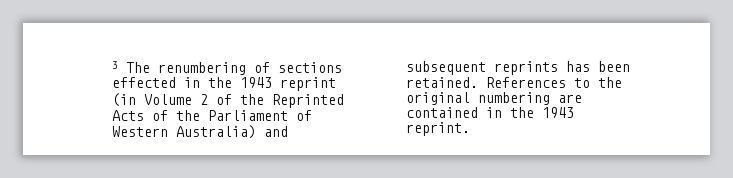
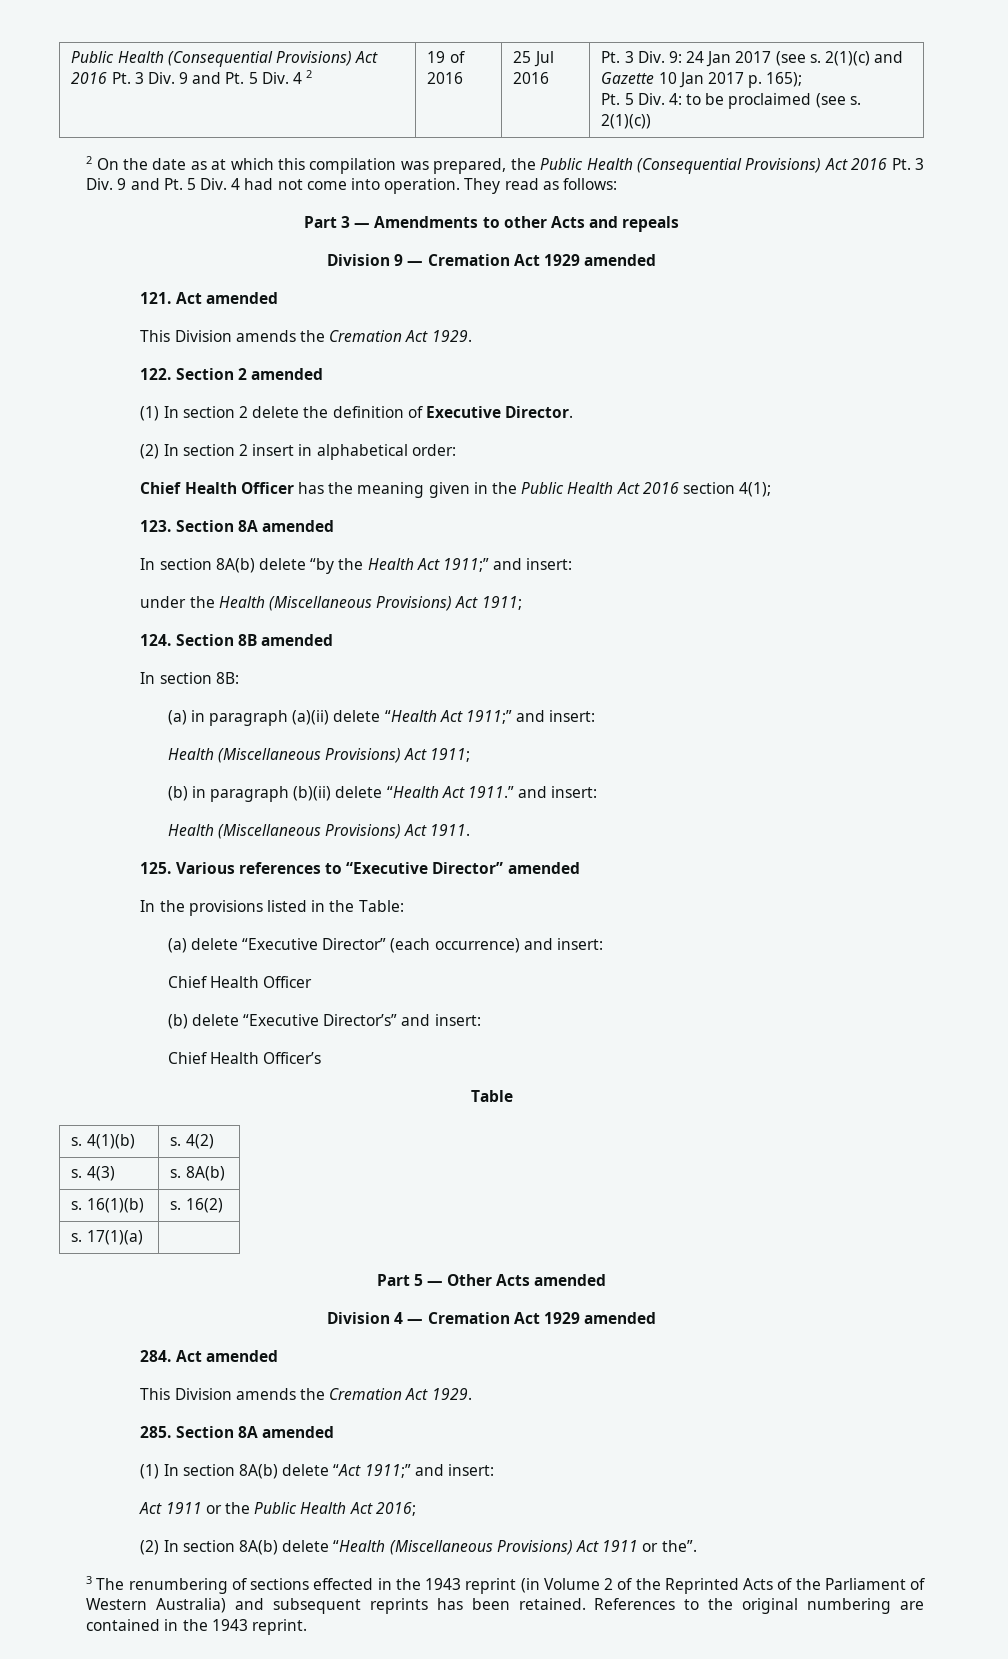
(111, 65) none -> [71,51,379,67] [71,70,313,84] [427,51,465,63] [427,72,464,84] [513,51,554,67] [513,72,550,84] [601,51,904,67] [601,72,803,88] [601,93,861,109] [601,114,652,129] [86,156,925,174] [86,178,617,194] [303,216,680,232] [326,254,657,266] [140,292,278,304] [140,330,472,342] [140,368,324,380] [140,406,574,421] [140,444,456,460] [140,482,772,498] [140,520,335,532] [140,558,573,574] [140,596,522,611] [140,634,334,646] [140,672,239,684] [167,710,596,726] [167,748,471,763] [167,786,598,802] [167,824,471,839] [140,862,580,874] [140,900,404,916] [167,938,603,953] [167,976,313,988] [167,1014,481,1029] [167,1052,322,1064] [470,1090,513,1102] [71,1134,135,1149] [170,1134,214,1149] [71,1166,115,1181] [170,1166,225,1181] [71,1198,144,1213] [170,1198,223,1213] [71,1230,143,1245] [376,1274,607,1286] [326,1312,657,1324] [140,1350,278,1362] [140,1388,472,1400] [140,1426,335,1438] [140,1464,494,1479] [139,1502,416,1516] [140,1540,697,1555] Public Health (Consequential Provisions) Act 2016 Pt. 3 Div. 9 and Pt. 5 Div. 4 2 | 19 of 2016 | 25 Jul 2016 | Pt. 3 Div. 9: 24 Jan 2017 (see s. 2(1)(c) and Gazette 10 Jan 2017 p. 165); // Pt. 5 Div. 4: to be proclaimed (see s. 2(1)(c)) // 2 On the date as at which this compilation was prepared, the Public Health (Consequential Provisions) Act 2016 Pt. 3 Div. 9 and Pt. 5 Div. 4 had not come into operation. They read as follows: // Part 3 — Amendments to other Acts and repeals // Division 9 — Cremation Act 1929 amended // 121. Act amended // This Division amends the Cremation Act 1929. // 122. Section 2 amended // (1) In section 2 delete the definition of Executive Director. // (2) In section 2 insert in alphabetical order: // Chief Health Officer has the meaning given in the Public Health Act 2016 section 4(1); // 123. Section 8A amended // In section 8A(b) delete “by the Health Act 1911;” and insert: // under the Health (Miscellaneous Provisions) Act 1911; // 124. Section 8B amended // In section 8B: // (a) in paragraph (a)(ii) delete “Health Act 1911;” and insert: // Health (Miscellaneous Provisions) Act 1911; // (b) in paragraph (b)(ii) delete “Health Act 1911.” and insert: // Health (Miscellaneous Provisions) Act 1911. // 125. Various references to “Executive Director” amended // In the provisions listed in the Table: // (a) delete “Executive Director” (each occurrence) and insert: // Chief Health Officer // (b) delete “Executive Director’s” and insert: // Chief Health Officer’s // Table // s. 4(1)(b) | s. 4(2) // s. 4(3) | s. 8A(b) // s. 16(1)(b) | s. 16(2) // s. 17(1)(a) | // Part 5 — Other Acts amended // Division 4 — Cremation Act 1929 amended // 284. Act amended // This Division amends the Cremation Act 1929. // 285. Section 8A amended // (1) In section 8A(b) delete “Act 1911;” and insert: // Act 1911 or the Public Health Act 2016; // (2) In section 8A(b) delete “Health (Miscellaneous Provisions) Act 1911 or the”. //

